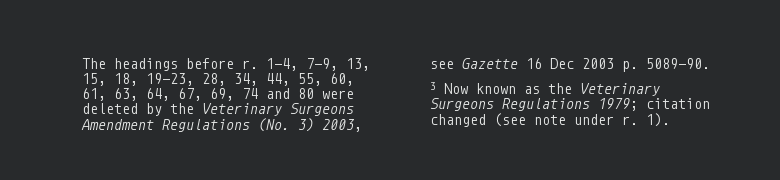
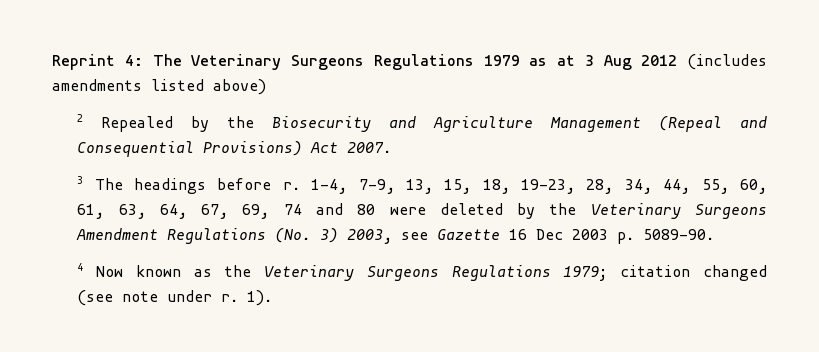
(81, 63) none -> [52,54,767,70] [52,79,266,95] [77,114,767,132] [77,141,392,157] [77,176,84,184] Reprint 4: The Veterinary Surgeons Regulations 1979 as at 3 Aug 2012 (includes amendments listed above) // 2 Repealed by the Biosecurity and Agriculture Management (Repeal and Consequential Provisions) Act 2007. // 3
[429,82,436,90] 3 -> [77,263,84,271] 4

